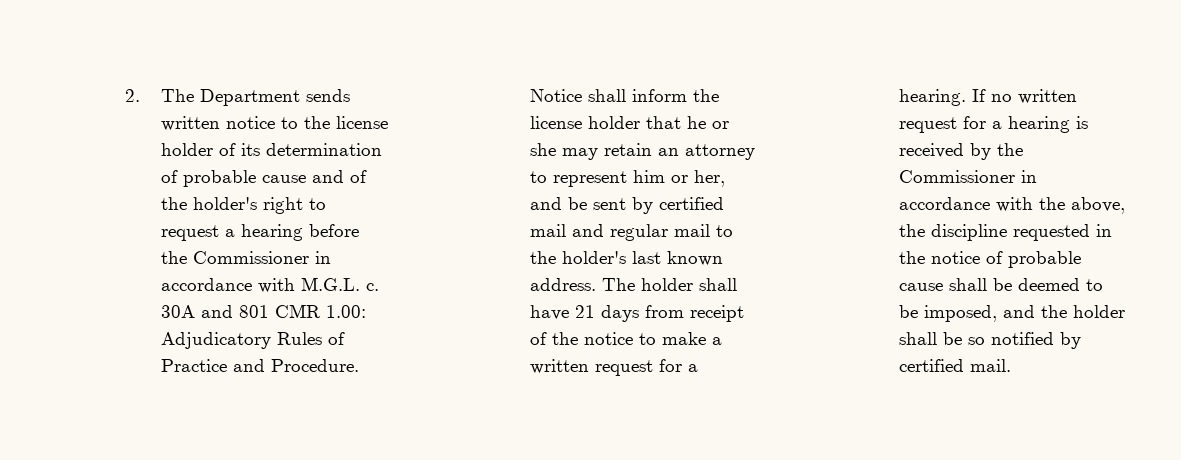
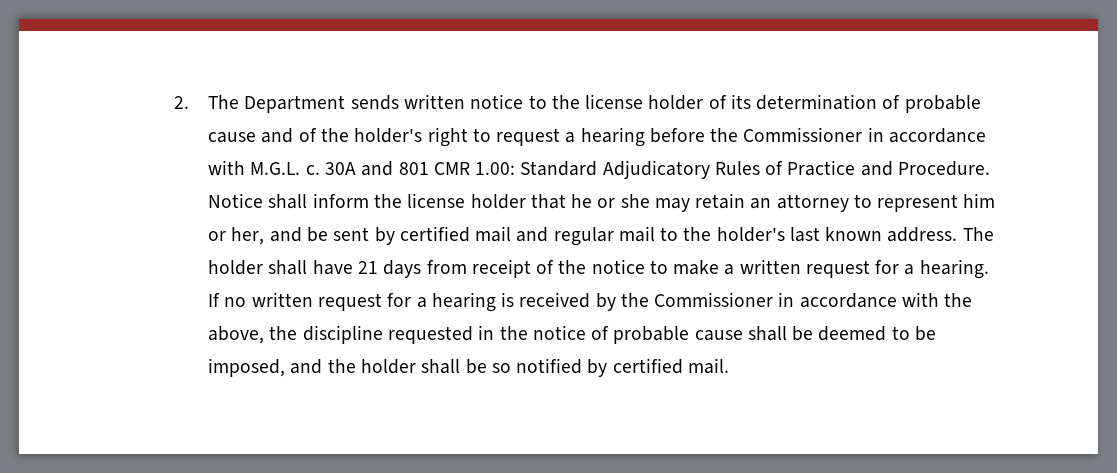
(367, 311) none -> [520,161,598,176] Standard

